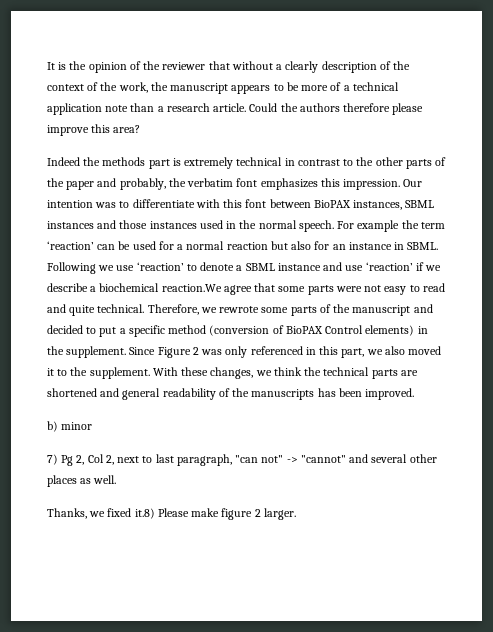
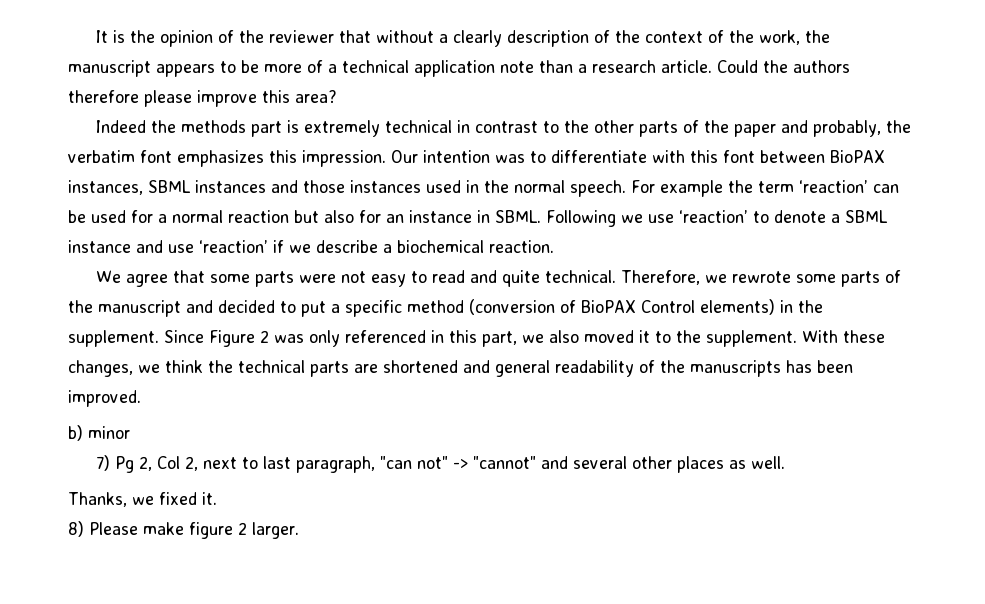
[161,284,222,292] reaction.We -> [489,240,554,253] [96,270,122,283] reaction. // We
[134,508,155,519] it.8) -> [202,492,217,505] [68,521,84,537] it. // 8)

